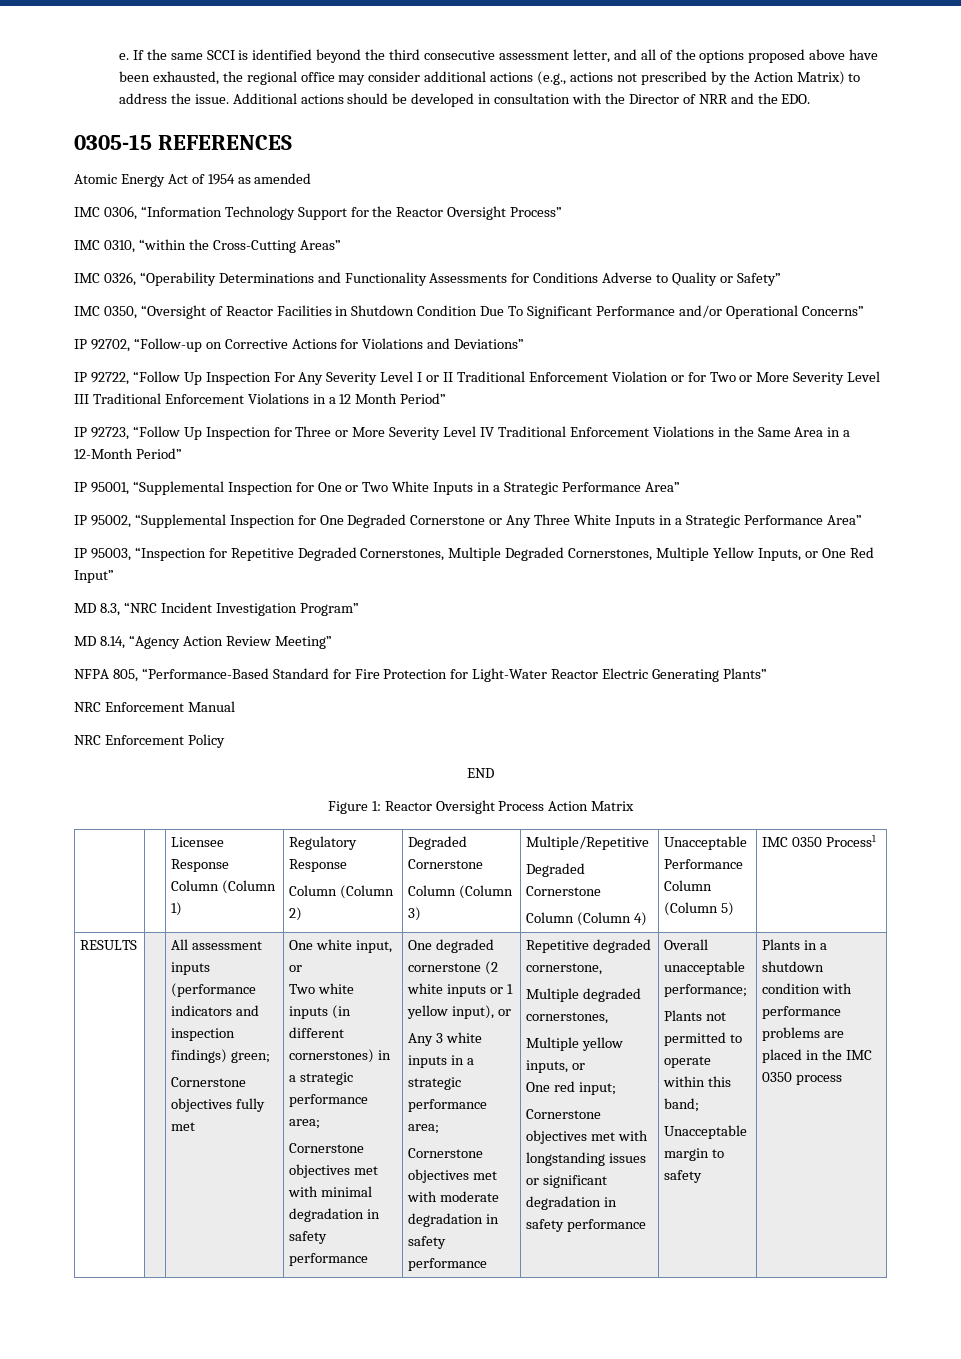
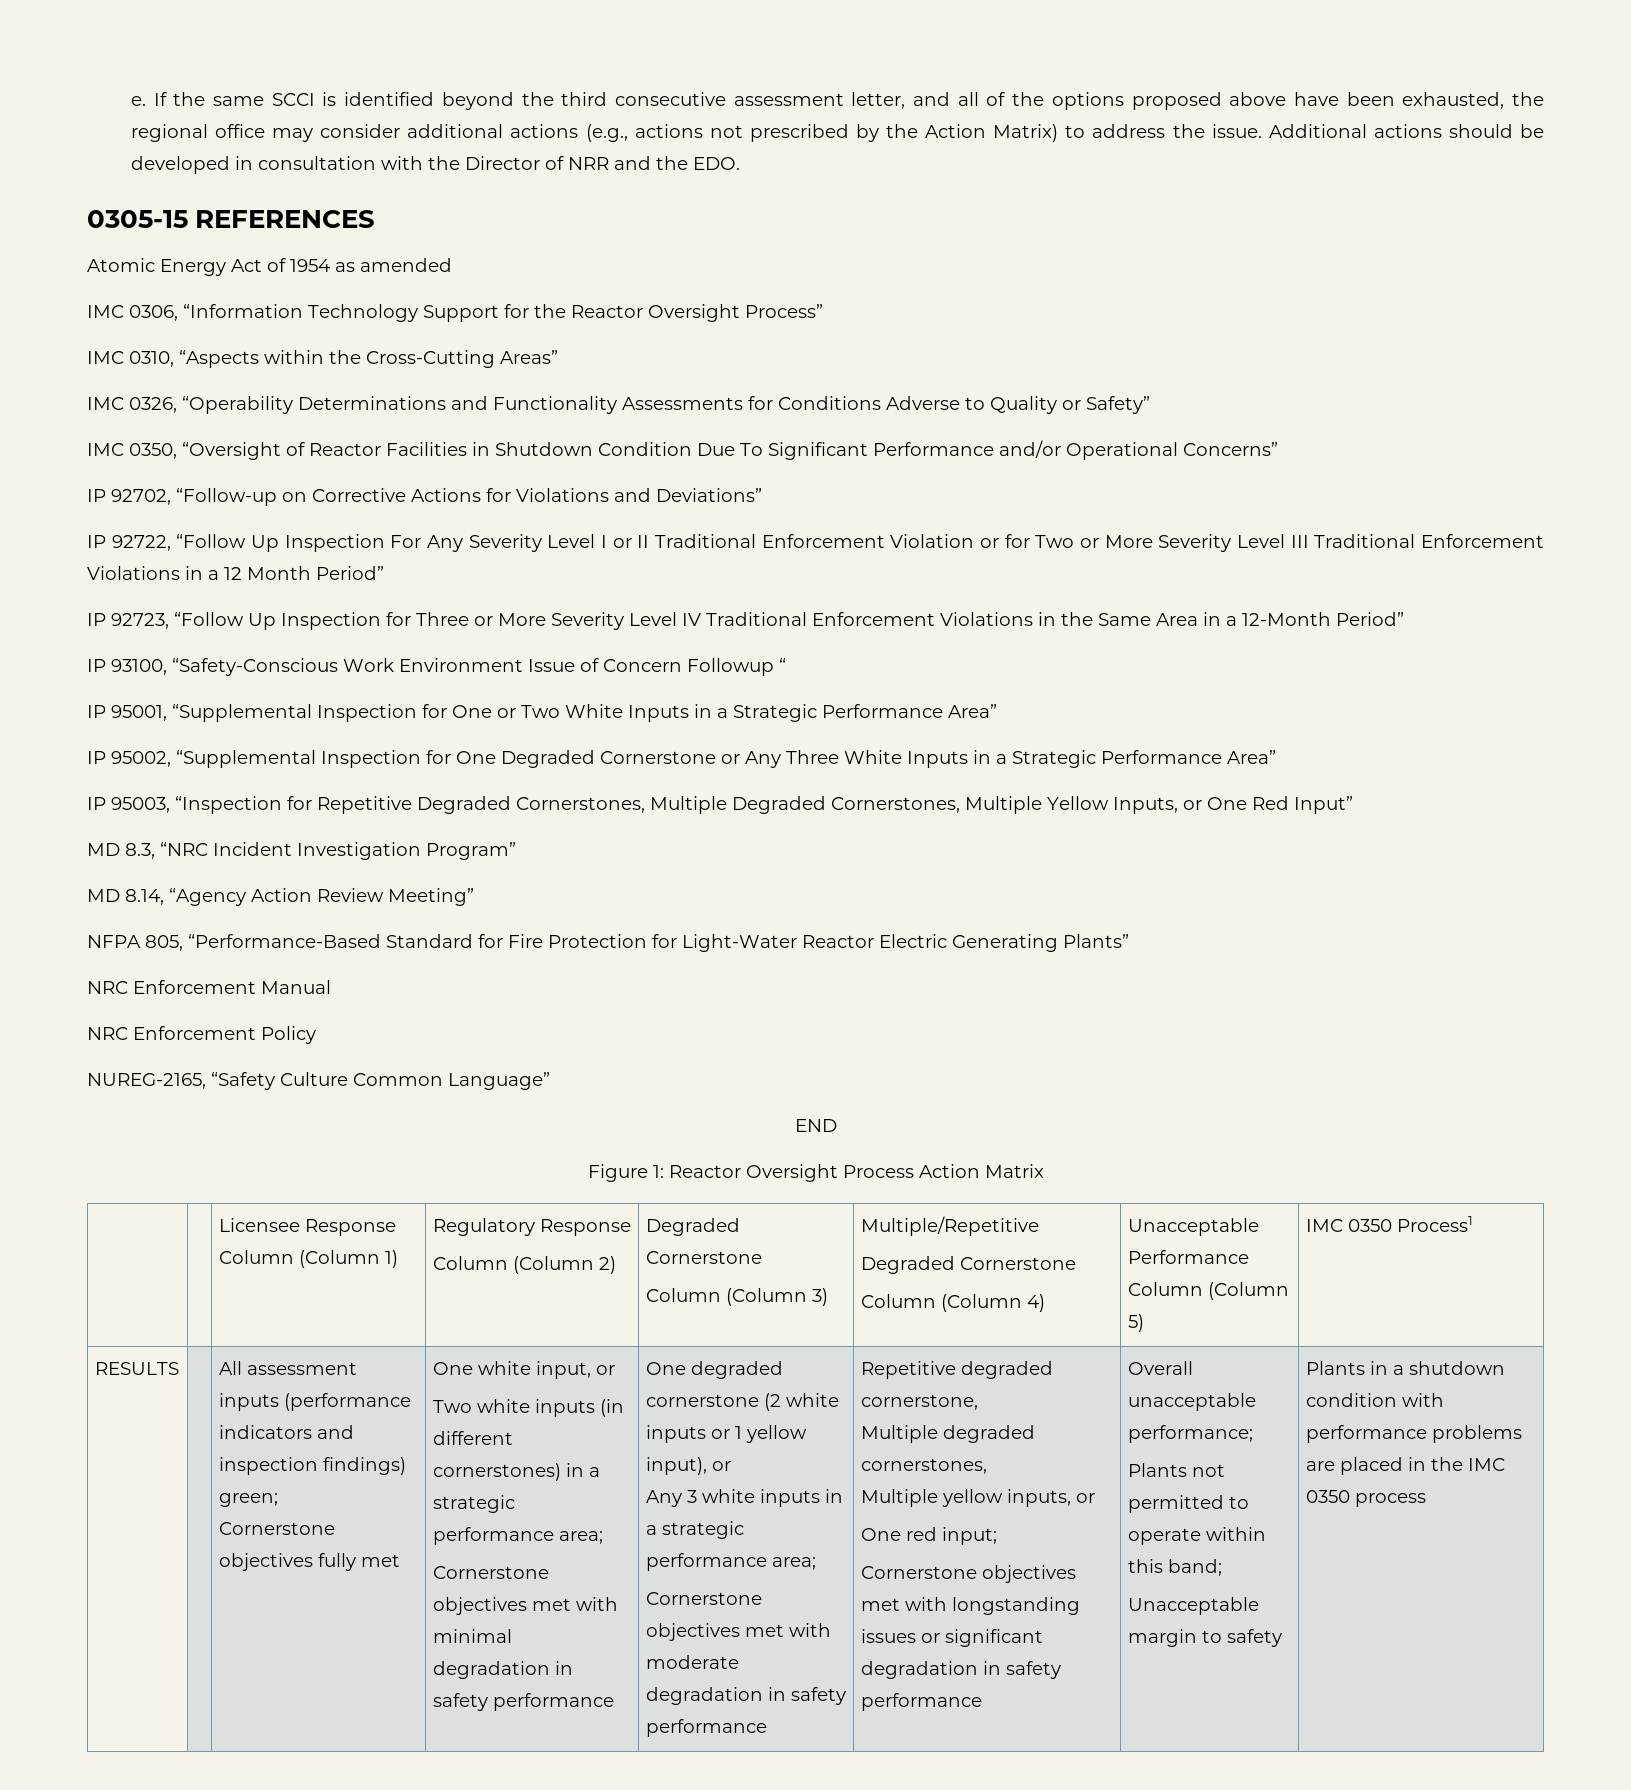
[138,239,186,250] “within -> [179,350,324,368] “Aspects within
(182, 453) none -> [87,658,786,676] // IP 93100, “Safety-Conscious Work Environment Issue of Concern Followup “
(225, 741) none -> [87,1072,550,1090] // NUREG-2165, “Safety Culture Common Language”

